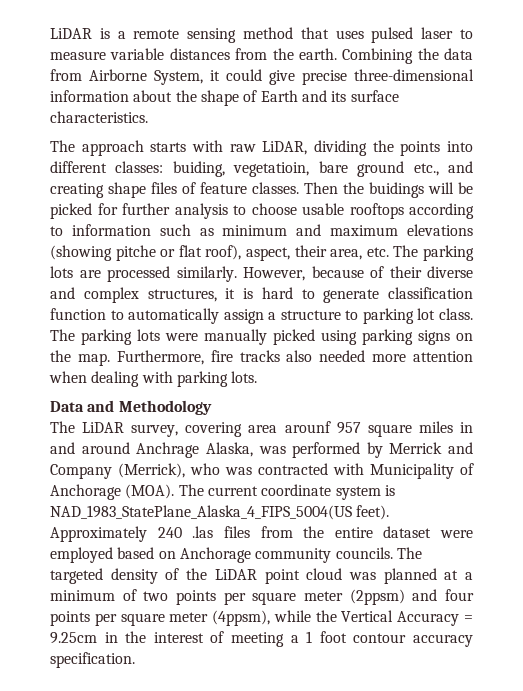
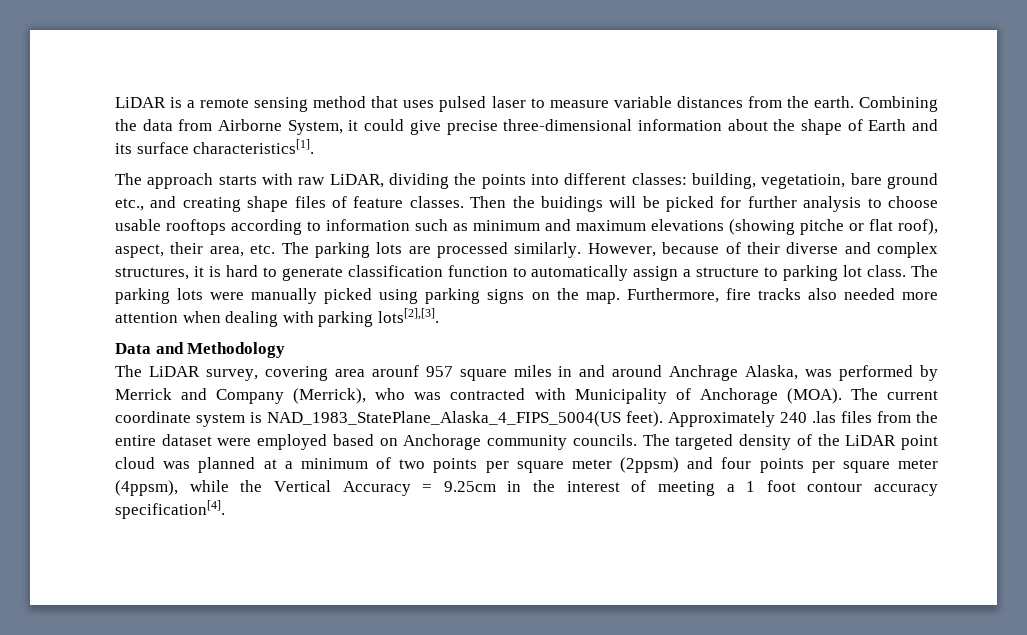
[50,111,148,123] characteristics. -> [193,139,315,154] characteristics[1].
[172,161,225,177] buiding, -> [692,173,756,189] building,
[231,371,258,383] lots. -> [377,308,439,323] lots[2],[3].
[50,652,135,668] specification. -> [115,500,225,519] specification[4].

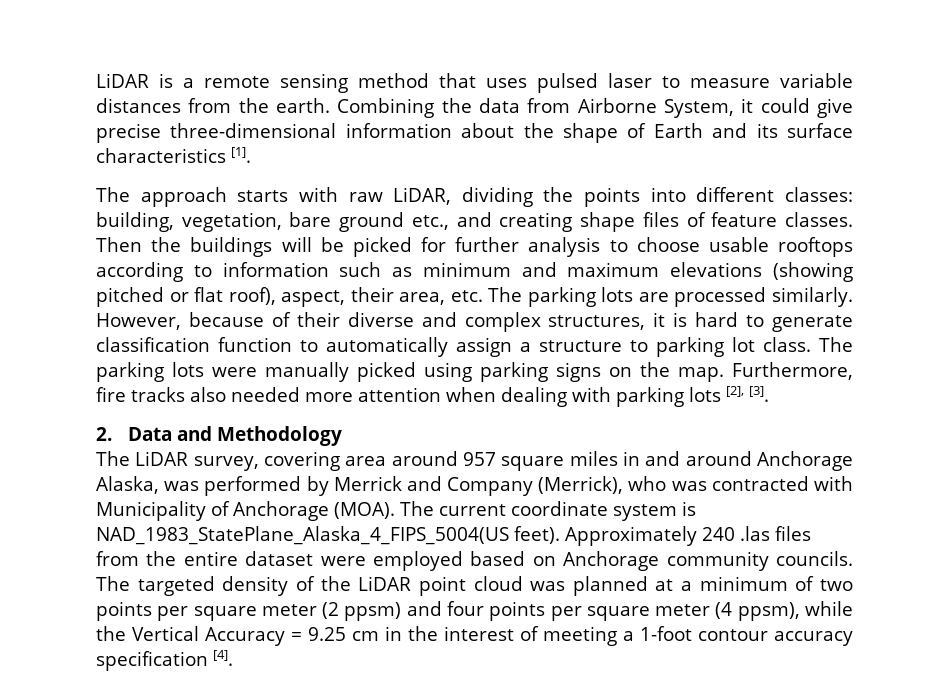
[193,139,315,154] characteristics[1]. -> [96,147,251,163] characteristics [1].
[761,174,846,189] vegetatioin, -> [181,212,282,232] vegetation,
[540,196,603,212] buidings -> [190,237,273,257] buildings
[800,219,844,235] pitche -> [96,287,164,307] pitched
[377,308,439,323] lots[2],[3]. // -> [689,386,769,402] [96,427,112,441] lots [2], [3]. // 2.
[371,365,419,377] arounf -> [391,451,458,466] around
[669,365,739,381] Anchrage -> [756,451,853,471] Anchorage
[620,457,679,473] (2ppsm) -> [322,602,402,621] (2 ppsm)
[115,480,178,496] (4ppsm), -> [715,602,800,621] (4 ppsm),
[443,481,496,492] 9.25cm -> [308,627,379,641] 9.25 cm
[746,480,938,496] [115,500,225,519] 1 foot contour accuracy specification[4]. -> [640,626,853,646] [96,650,233,671] 1-foot contour accuracy specification [4].

